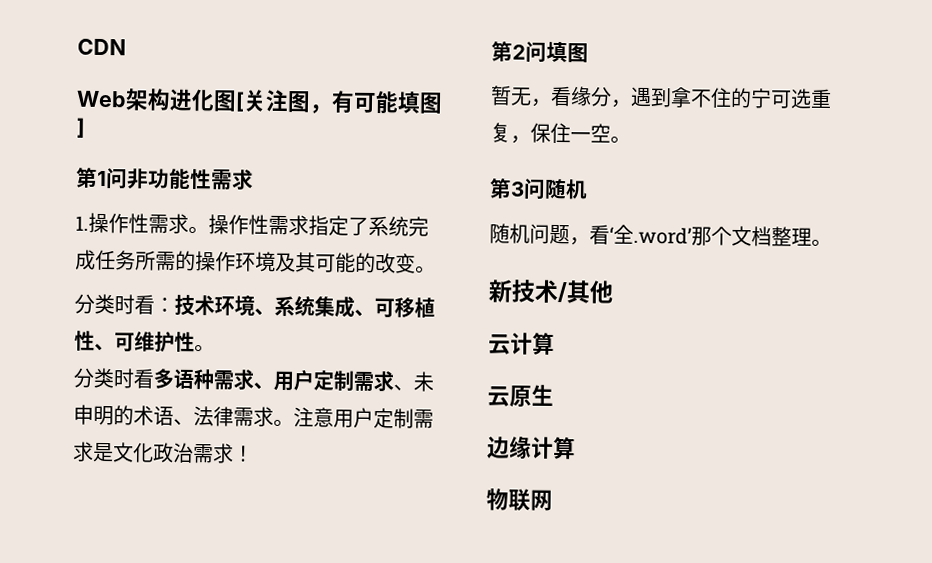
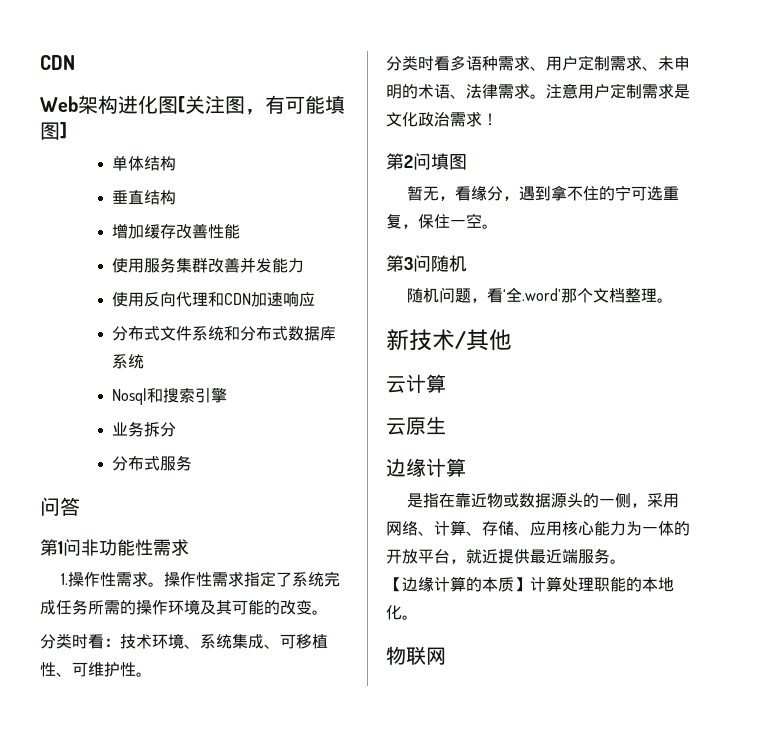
(85, 127) none -> [112,155,177,171] [112,190,177,205] [112,223,241,239] [112,257,305,273] [112,291,316,307] [112,325,337,341] [112,354,145,369] [112,388,228,405] [112,421,177,437] [112,455,193,471] [40,497,80,516] // 单体结构 // 垂直结构 // 增加缓存改善性能 // 使用服务集群改善并发能力 // 使用反向代理和CDN加速响应 // 分布式文件系统和分布式数据库系统 // Nosql和搜索引擎 // 业务拆分 // 分布式服务 // 问答
(576, 448) none -> [406,493,679,508] [386,520,690,536] [386,548,626,564] [386,576,674,592] [386,605,418,620] // 是指在靠近物或数据源头的一侧，采用网络、计算、存储、应用核心能力为一体的开放平台，就近提供最近端服务。 // 【边缘计算的本质】计算处理职能的本地化。

